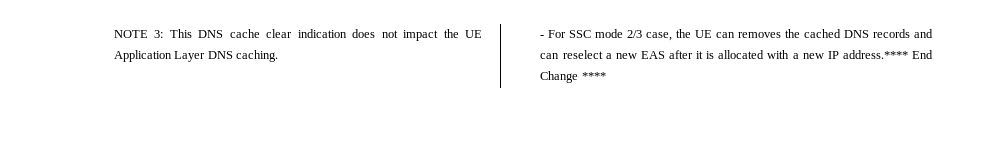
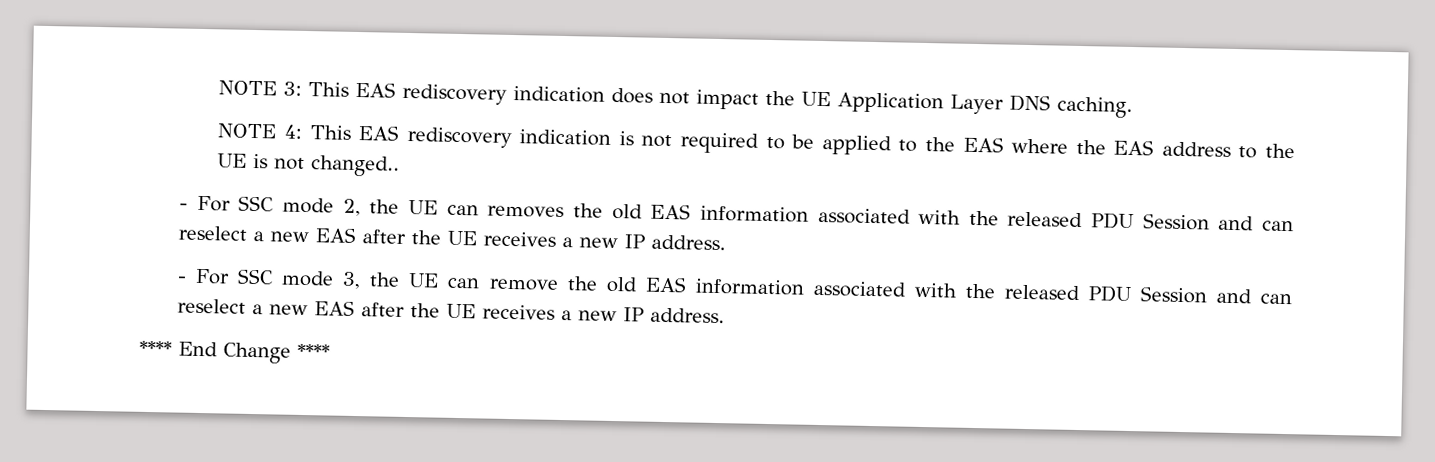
[198,29,293,38] DNS cache clear -> [355,81,508,105] EAS rediscovery
[540,29,673,41] // - For SSC mode 2/3 case, -> [217,123,1295,159] [217,153,401,177] [179,195,361,217] // NOTE 4: This EAS rediscovery indication is not required to be applied to the EAS where the EAS address to the UE is not changed.. // - For SSC mode 2,
[804,29,934,38] [540,50,908,59] cached DNS records and can reselect a new EAS after it is allocated with a new IP address.**** -> [611,203,1294,232] [178,225,727,251] [177,268,1292,305] [177,298,726,324] [139,340,172,356] old EAS information associated with the released PDU Session and can reselect a new EAS after the UE receives a new IP address. // - For SSC mode 3, the UE can remove the old EAS information associated with the released PDU Session and can reselect a new EAS after the UE receives a new IP address. // ****

